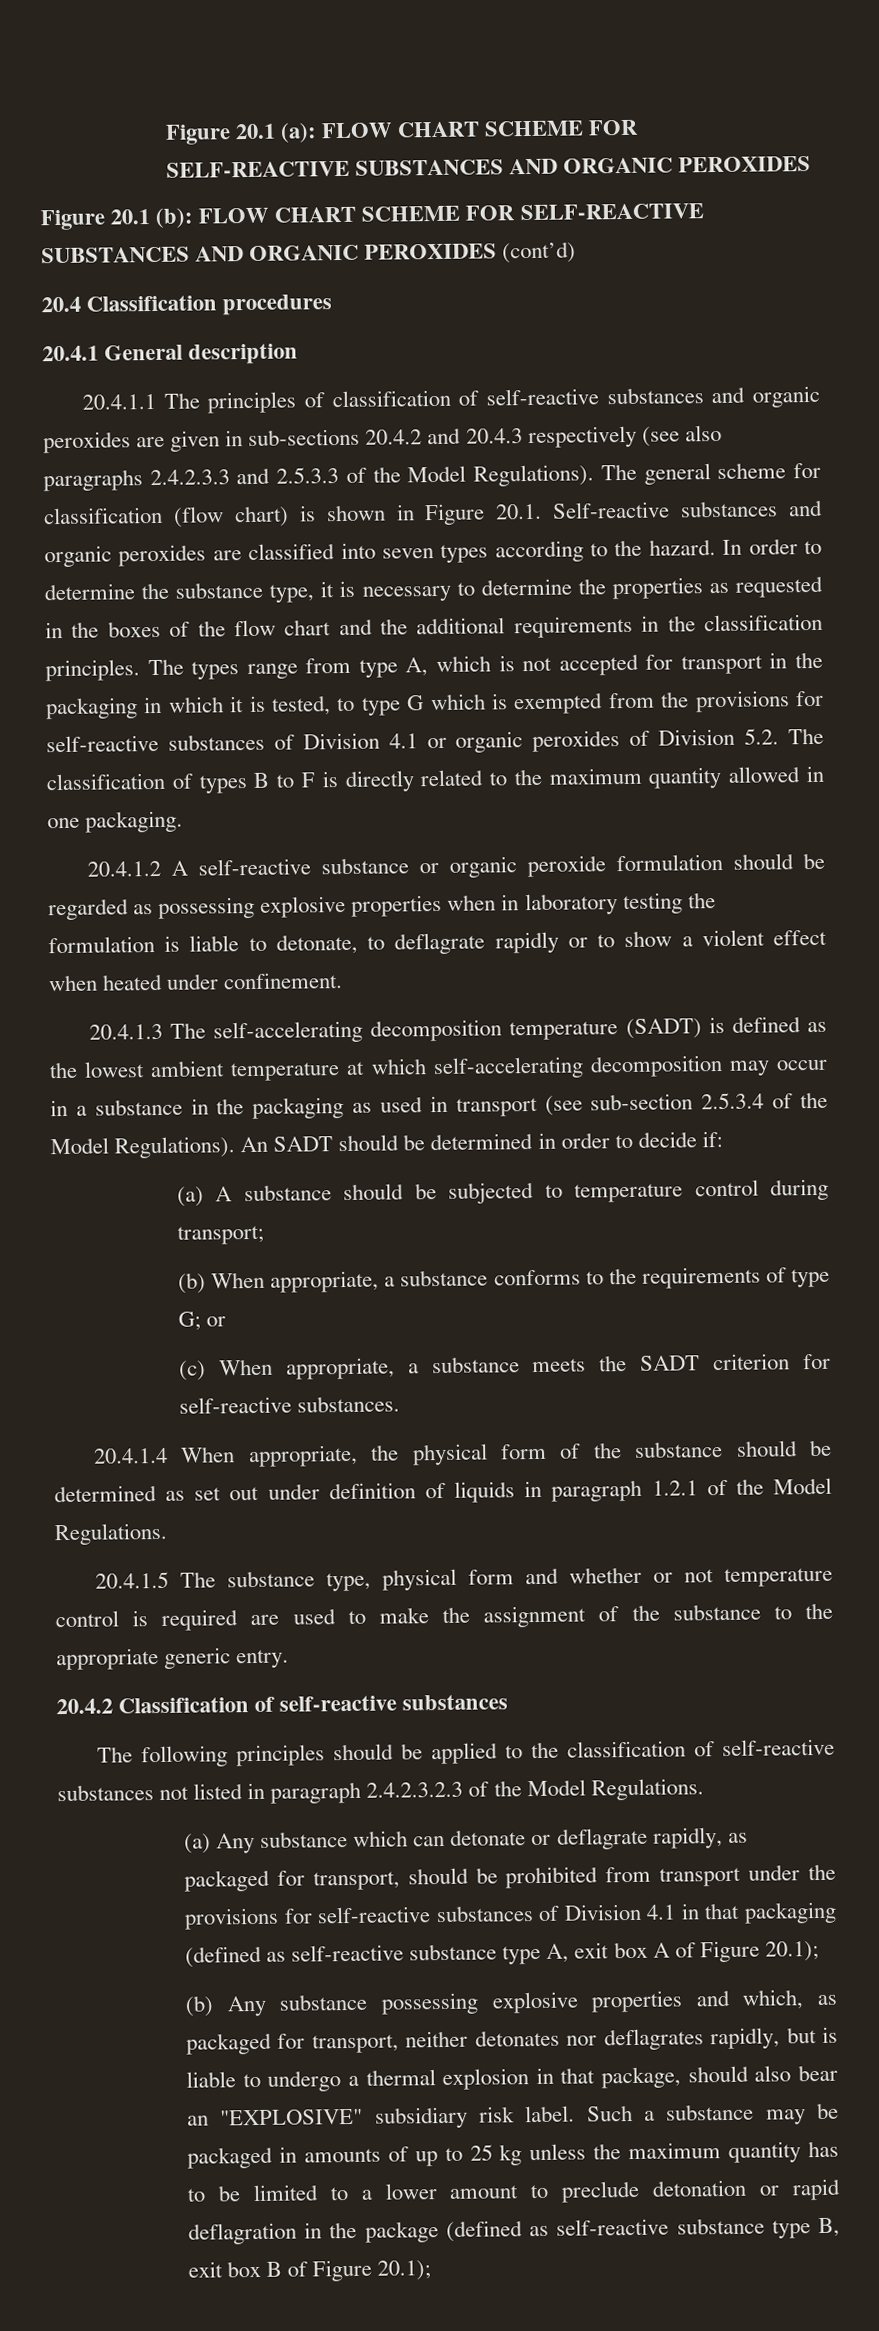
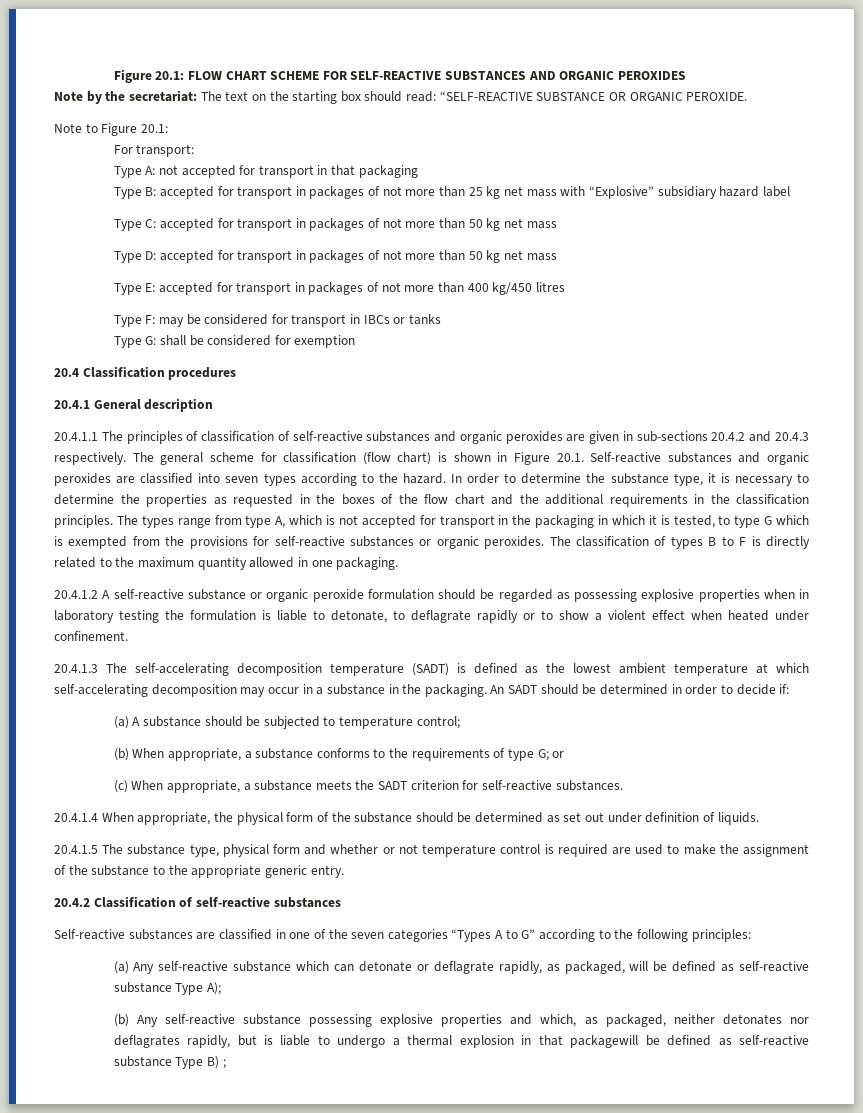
[165,122,318,145] Figure 20.1 (a): -> [113,69,185,83] Figure 20.1:
[40,203,704,231] [41,241,577,264] Figure 20.1 (b): FLOW CHART SCHEME FOR SELF-REACTIVE SUBSTANCES AND ORGANIC PEROXIDES (cont’d) -> [54,90,748,104] [54,123,168,136] [113,144,195,157] [113,165,418,178] [113,186,790,199] [113,218,557,231] [113,250,557,263] [113,282,565,295] [113,314,442,327] [113,335,356,348] Note by the secretariat: The text on the starting box should read: “SELF-REACTIVE SUBSTANCE OR ORGANIC PEROXIDE. // Note to Figure 20.1: // For transport: // Type A: not accepted for transport in that packaging // Type B: accepted for transport in packages of not more than 25 kg net mass with “Explosive” subsidiary hazard label // Type C: accepted for transport in packages of not more than 50 kg net mass // Type D: accepted for transport in packages of not more than 50 kg net mass // Type E: accepted for transport in packages of not more than 400 kg/450 litres // Type F: may be considered for transport in IBCs or tanks // Type G: shall be considered for exemption
[527,424,722,449] [43,464,595,492] respectively (see also paragraphs 2.4.2.3.3 and 2.5.3.3 of the Model Regulations). -> [54,452,126,465] respectively.
[273,728,780,753] of Division 4.1 or organic peroxides of Division 5.2. -> [419,536,545,549] or organic peroxides.
[252,1091,828,1119] [50,1136,236,1159] packaging as used in transport (see sub-section 2.5.3.4 of the Model Regulations). -> [424,684,487,697] packaging.
[694,1178,829,1201] [177,1225,265,1245] control during transport; -> [416,716,460,729] control;
[454,1477,832,1503] [54,1522,168,1546] liquids in paragraph 1.2.1 of the Model Regulations. -> [717,812,759,825] liquids.
[96,1738,835,1768] [57,1778,704,1804] The following principles should be applied to the classification of self-reactive substances not listed in paragraph 2.4.2.3.2.3 of the Model Regulations. -> [54,929,751,942] Self-reactive substances are classified in one of the seven categories “Types A to G” according to the following principles:
(256, 1843) none -> [158,961,229,972] self-reactive
[184,1863,836,1892] [184,1901,837,1930] [185,1940,819,1968] packaged for transport, should be prohibited from transport under the provisions for self-reactive substances of Division 4.1 in that packaging (defined as self-reactive substance type A, exit box A of Figure 20.1); -> [564,961,810,974] [113,982,221,995] packaged, will be defined as self-reactive substance Type A);
(267, 2006) none -> [164,1014,235,1025] self-reactive
[186,2032,399,2055] packaged for transport, -> [605,1014,666,1027] packaged,
[601,2064,839,2089] [187,2102,840,2129] [187,2140,840,2169] [187,2178,841,2203] [188,2217,840,2245] [188,2259,432,2282] package, should also bear an "EXPLOSIVE" subsidiary risk label. Such a substance may be packaged in amounts of up to 25 kg unless the maximum quantity has to be limited to a lower amount to preclude detonation or rapid deflagration in the package (defined as self-reactive substance type B, exit box B of Figure 20.1); -> [570,1035,809,1048] [113,1056,226,1069] packagewill be defined as self-reactive substance Type B) ;

